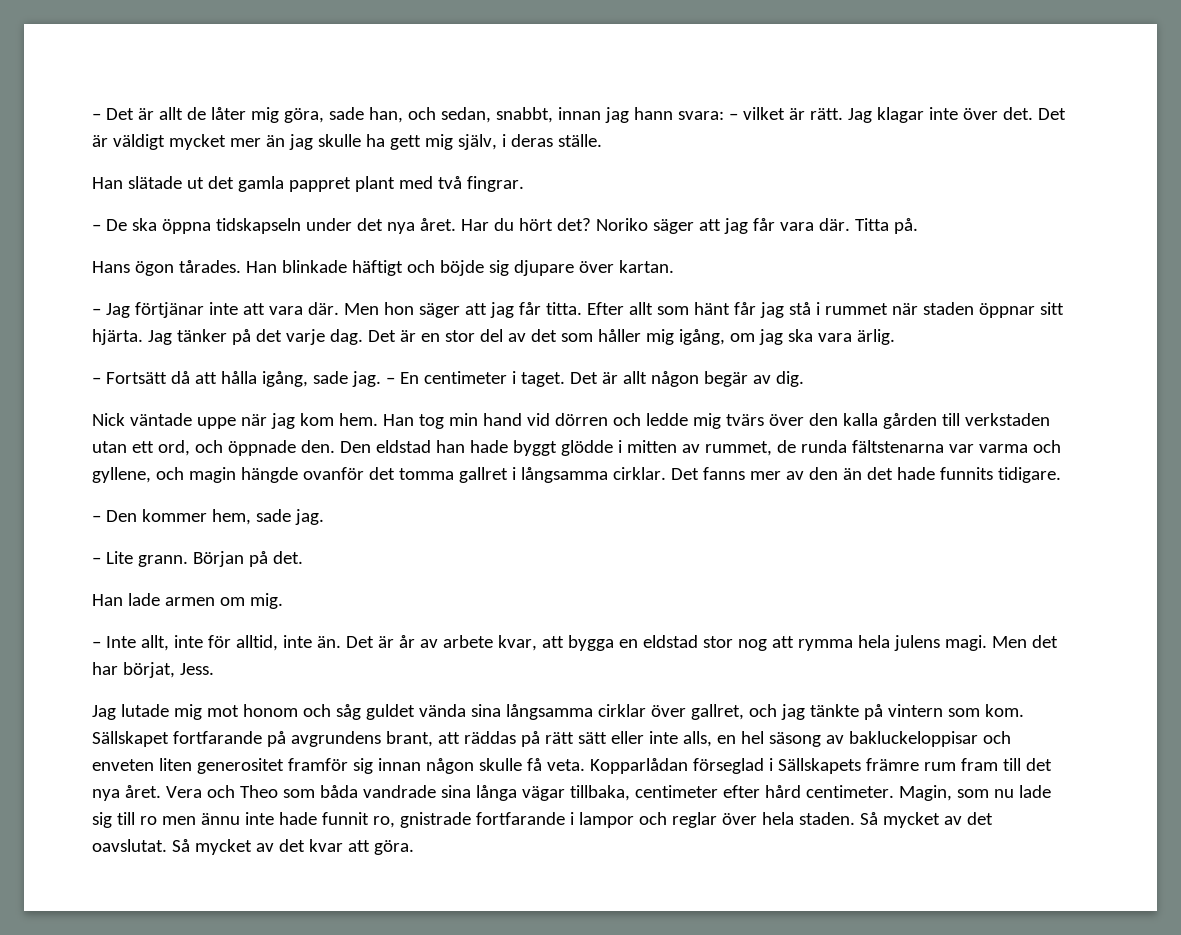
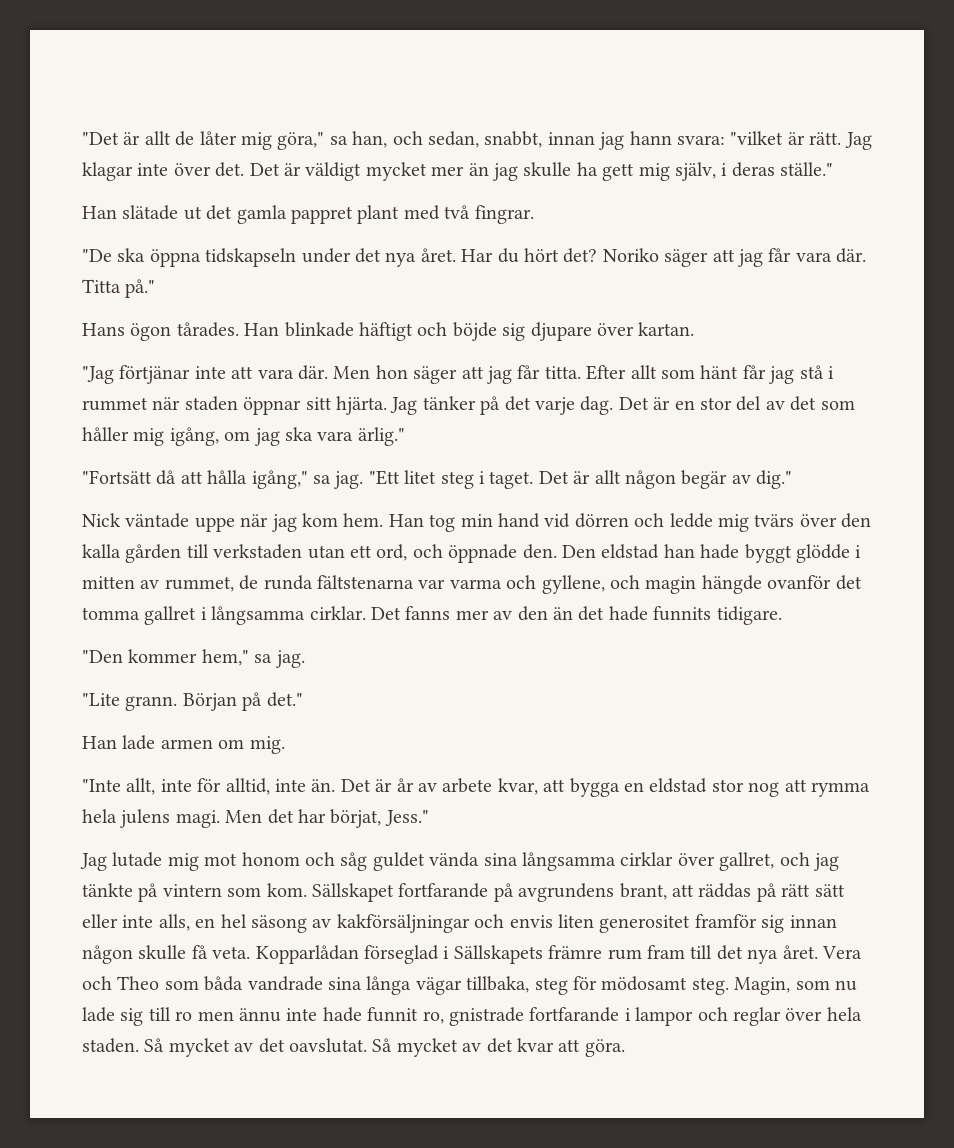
[92,108,134,120] – Det -> [82,132,119,145] "Det
[283,107,364,123] göra, sade -> [277,132,348,150] göra," sa
[728,107,785,120] – vilket -> [730,131,784,145] "vilket
[557,134,602,147] ställe. -> [780,162,834,176] ställe."
[92,219,127,231] – De -> [82,249,112,262] "De
[893,218,918,234] på. -> [125,279,156,298] på."
[92,303,130,318] – Jag -> [82,366,114,384] "Jag
[856,329,895,345] [92,371,507,387] ärlig. // – Fortsätt då att hålla igång, sade jag. – En centimeter -> [357,427,405,446] [82,470,474,489] ärlig." // "Fortsätt då att hålla igång," sa jag. "Ett litet steg
[775,371,804,387] dig. -> [756,470,793,489] dig."
[92,509,291,525] – Den kommer hem, sade -> [82,649,273,666] "Den kommer hem," sa
[92,551,133,564] – Lite -> [82,693,120,706] "Lite
[272,551,303,564] det. -> [266,692,303,707] det."
[92,636,136,648] – Inte -> [82,779,121,792] "Inte
[179,663,214,675] Jess. -> [384,810,429,826] Jess."
[848,731,1011,747] [92,759,154,771] bakluckeloppisar och enveten -> [336,914,553,933] kakförsäljningar och envis
[634,785,894,798] centimeter efter hård centimeter. -> [534,976,729,995] steg för mödosamt steg.

